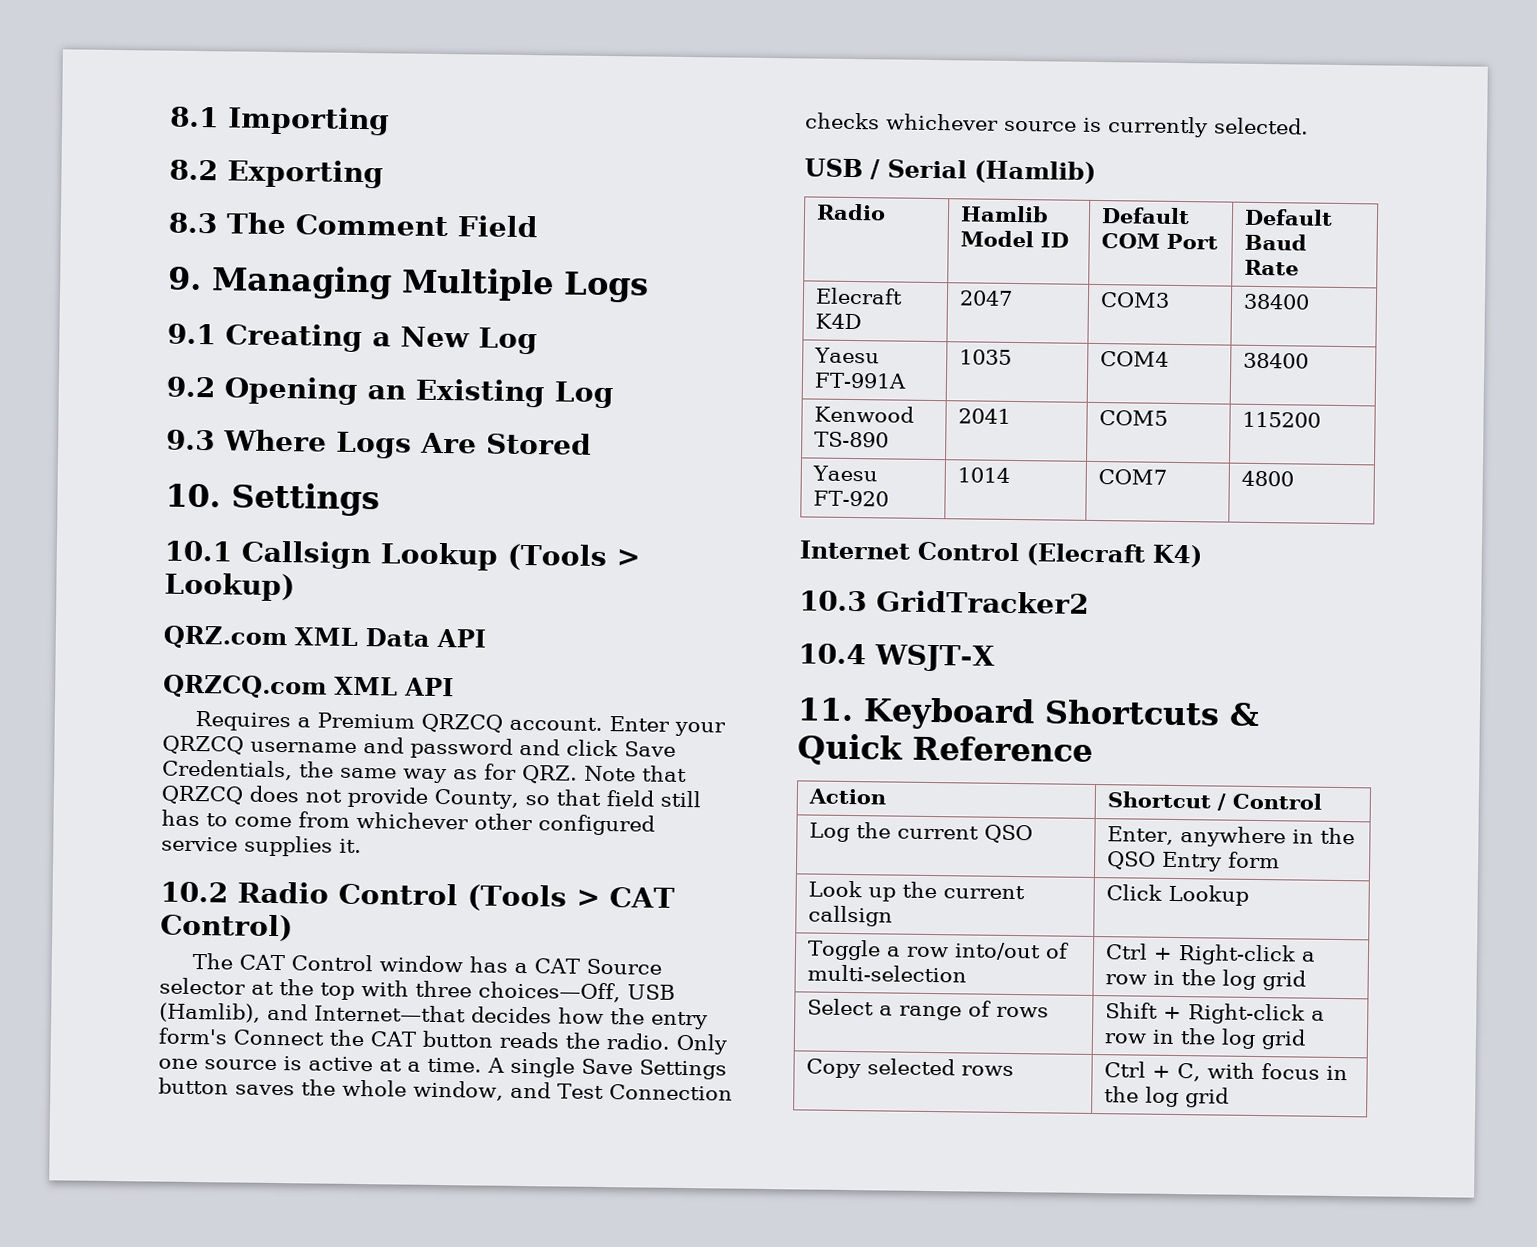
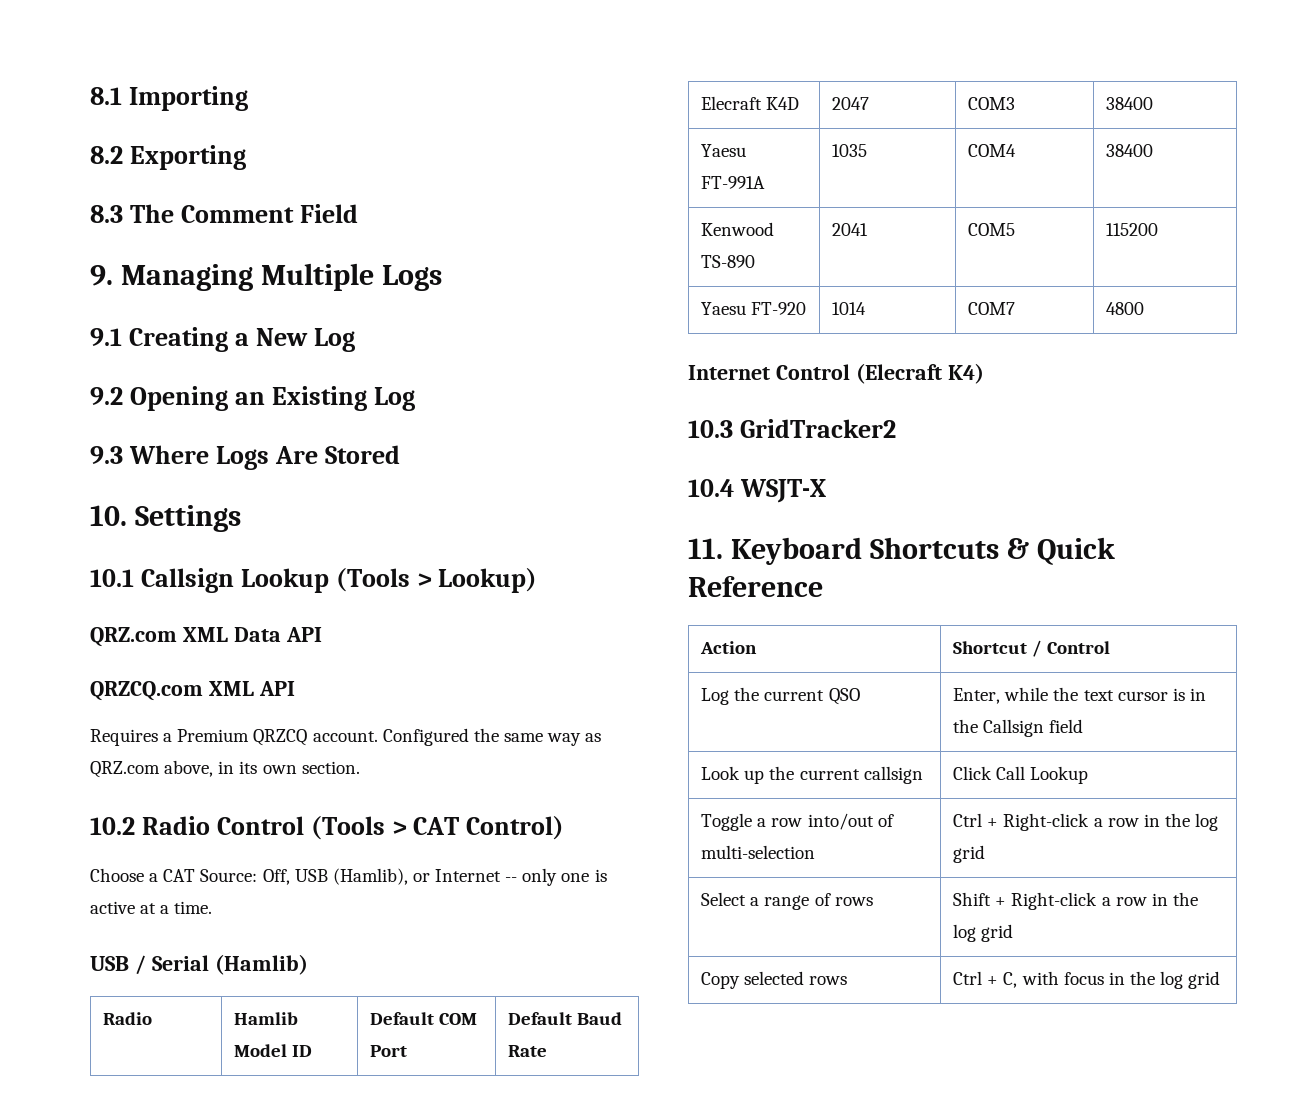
[608,716,726,737] [162,735,676,759] [162,759,687,784] [161,785,701,809] [161,809,655,836] [161,835,362,857] Enter your QRZCQ username and password and click Save Credentials, the same way as for QRZ. Note that QRZCQ does not provide County, so that field still has to come from whichever other configured service supplies it. -> [382,728,602,746] [90,760,360,778] Configured the same way as QRZ.com above, in its own section.
[191,952,662,975] [159,977,675,1003] [159,1002,708,1030] [158,1027,727,1055] [158,1058,277,1071] The CAT Control window has a CAT Source selector at the top with three choices—Off, USB (Hamlib), and Internet—that decides how the entry form's Connect the CAT button reads the radio. Only one source -> [90,868,590,886] Choose a CAT Source: Off, USB (Hamlib), or Internet -- only one
[487,1056,727,1080] [158,1077,733,1101] [805,112,1309,138] A single Save Settings button saves the whole window, and Test Connection checks whichever source is currently selected. -> (213, 907) none
[1179,826,1355,848] [1106,851,1280,872] anywhere in the QSO Entry form -> [1004,687,1206,701] [953,719,1084,737] while the text cursor is in the Callsign field
(1162, 892) none -> [996,766,1026,780] Call

